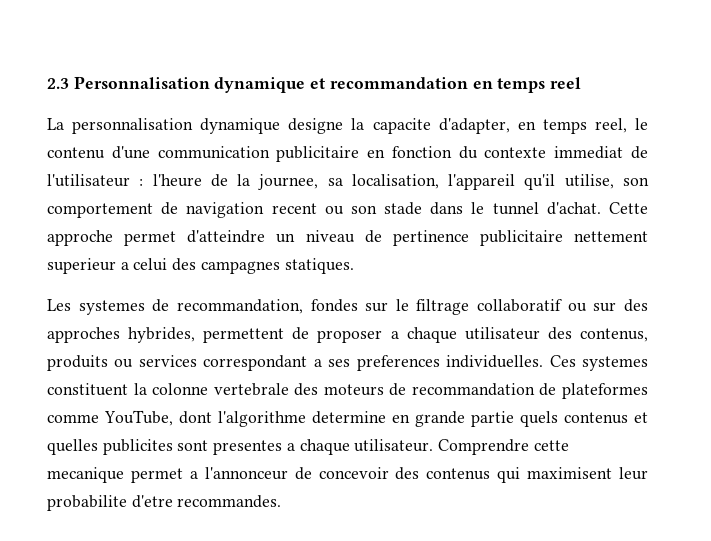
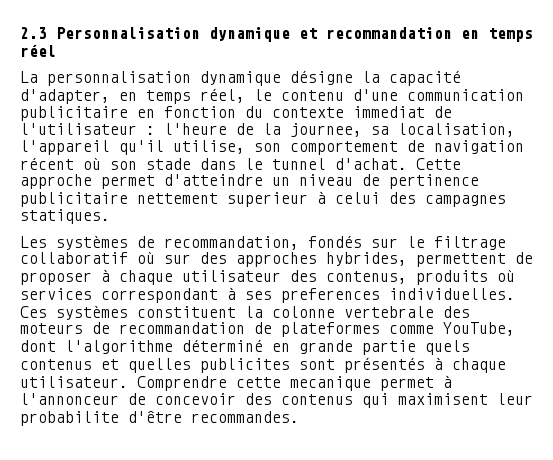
[550,77,582,89] reel -> [20,44,56,57] réel
[288,118,431,134] designe la capacite -> [290,70,461,86] désigne la capacité
[594,118,627,133] reel, -> [200,88,245,103] réel,
[271,203,344,215] recent ou -> [20,157,101,170] récent où
[120,262,129,270] a -> [317,191,326,204] à
[78,300,145,315] systemes -> [56,235,128,250] systèmes
[310,299,358,312] fondes -> [308,235,362,248] fondés
[567,303,587,312] ou -> [137,252,155,264] où
[390,331,399,339] a -> [101,269,110,282] à
[114,359,134,368] ou -> [497,270,515,282] où
[313,359,322,367] a -> [227,287,236,300] à
[582,356,649,371] systemes -> [56,305,128,320] systèmes
[312,411,386,424] determine -> [182,339,263,352] déterminé
[213,440,295,455] presentes a -> [344,357,443,373] présentés à
[189,471,198,479] a -> [443,375,452,388] à
[131,495,173,508] d'etre -> [128,410,182,423] d'être

